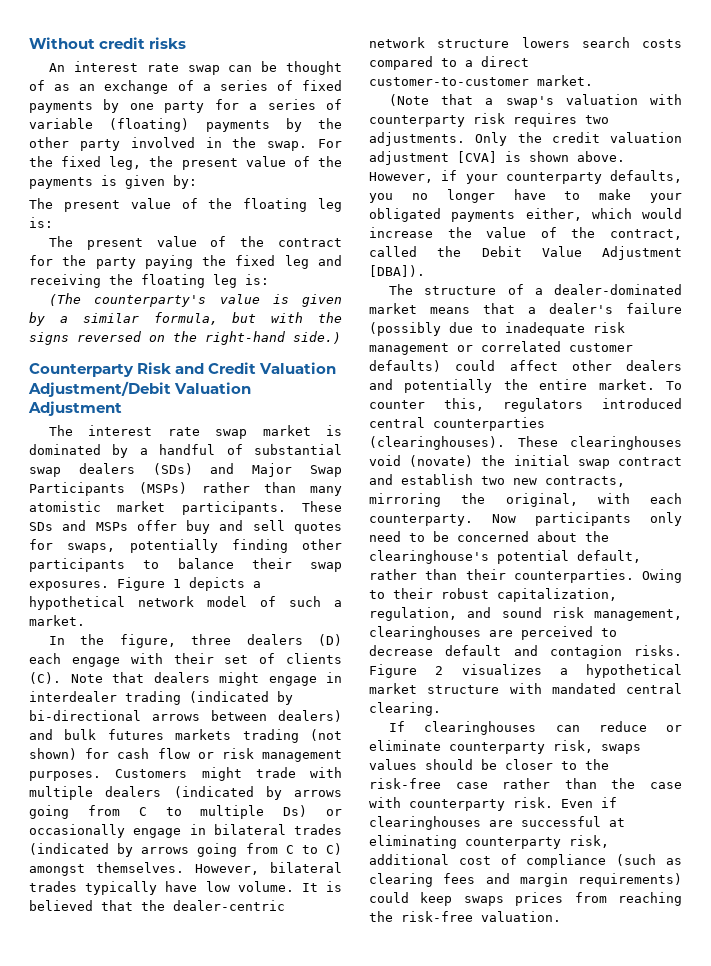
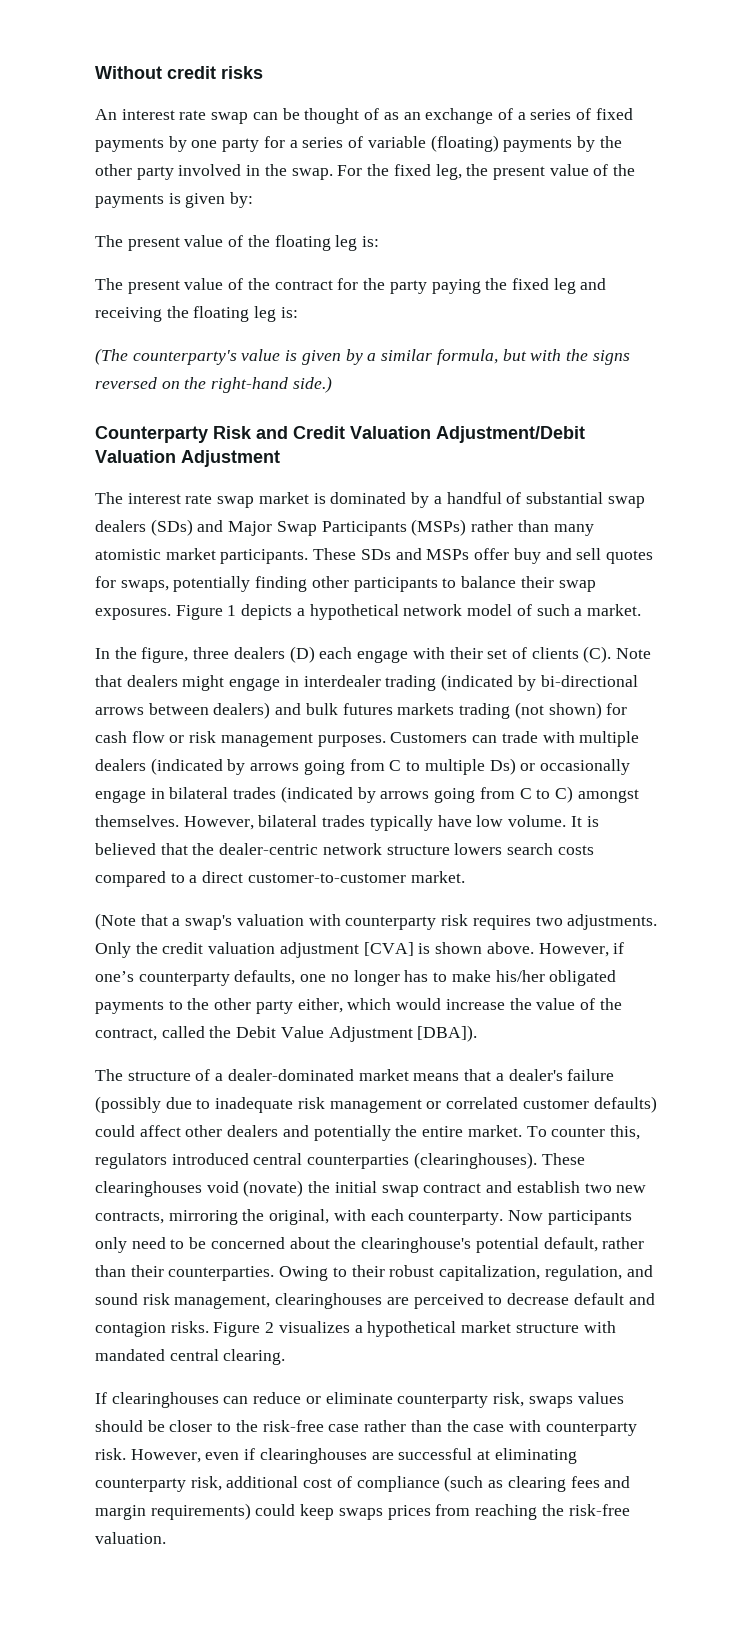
[201,767,242,781] might -> [472,735,498,743] can
[465,174,498,184] your -> [95,971,134,982] one’s
[369,193,393,203] you -> [300,974,327,982] one
[513,189,546,200] have -> [404,970,429,982] has
[650,193,682,203] your -> [495,970,545,982] his/her
(516, 216) none -> [168,998,293,1014] to the other party
[561,799,593,808] Even -> [130,1449,240,1463] However, even

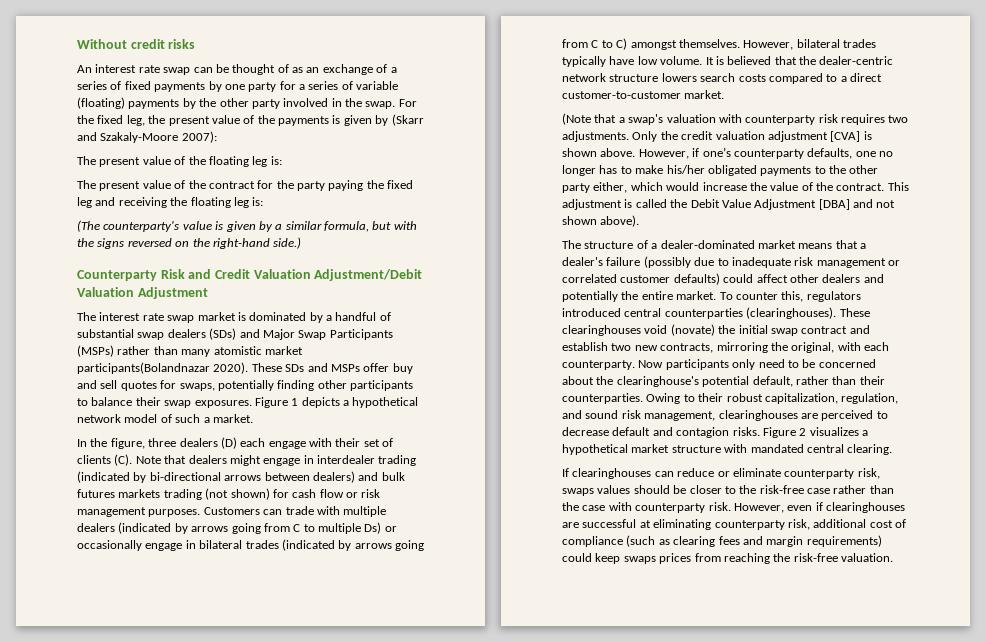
[230,192,254,208] by: -> [375,114,424,126] [77,131,217,143] by (Skarr and Szakaly-Moore 2007):
[220,549,309,564] participants. -> [77,362,249,374] participants(Bolandnazar 2020).
[95,1028,157,1041] contract, -> [836,182,909,191] [562,199,633,210] contract. This adjustment is
[417,1025,478,1042] [DBA]). -> [818,199,896,210] [562,215,640,227] [DBA] and not shown above).

